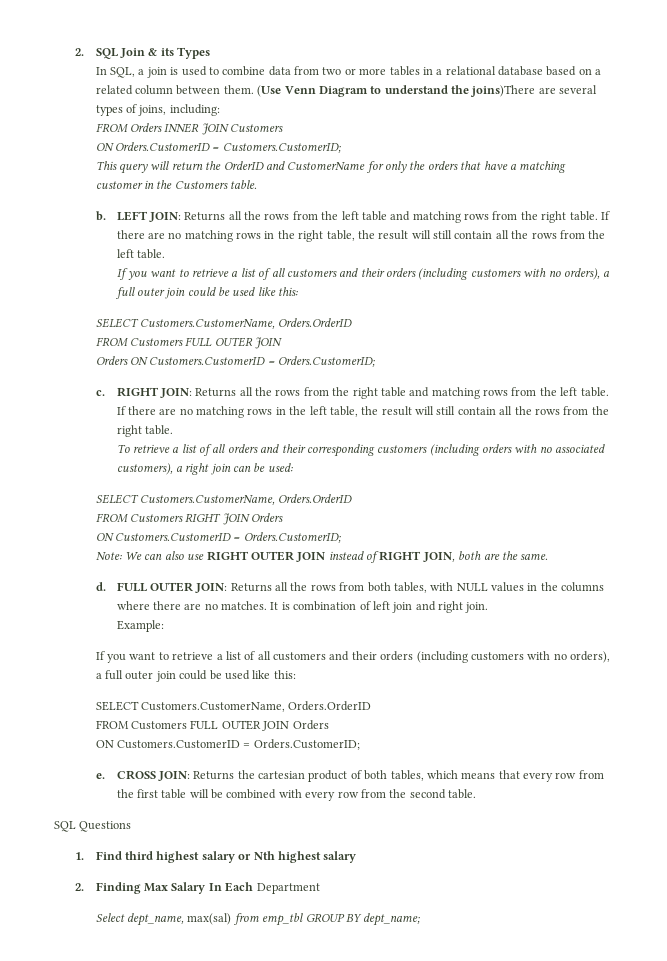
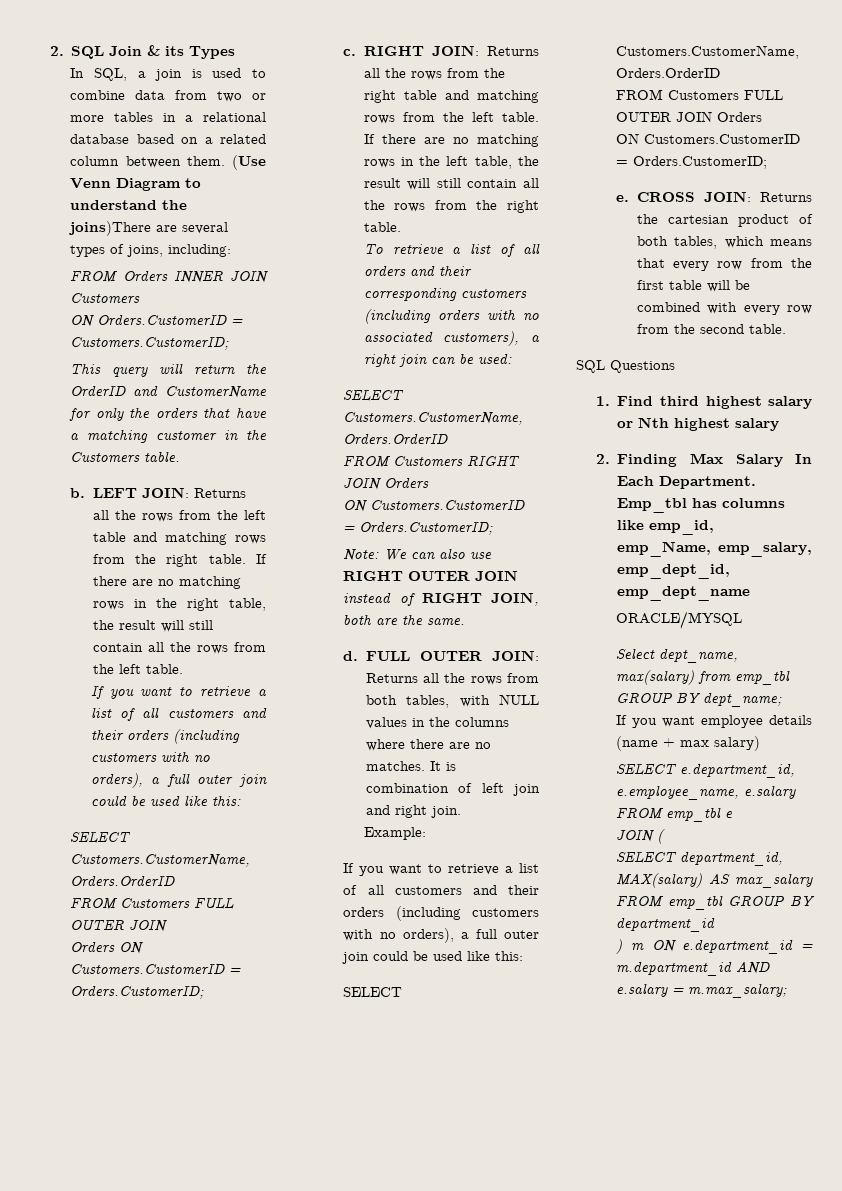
[256,883,320,894] Department -> [659,476,757,489] [617,498,786,513] [617,520,715,535] [617,541,812,557] [617,564,731,579] [617,586,751,601] [616,611,743,629] Department. Emp_tbl has columns like emp_id, emp_Name, emp_salary, emp_dept_id, emp_dept_name // ORACLE/MYSQL
[187,913,232,925] max(sal) -> [616,670,695,685] max(salary)
(421, 919) none -> [616,715,812,728] [616,736,761,751] [616,763,796,778] [616,785,797,800] [616,807,734,822] [616,829,666,844] [616,851,784,866] [616,873,813,888] [616,895,815,910] [616,917,716,932] [616,939,813,954] [616,961,771,976] [616,983,788,998] // If you want employee details (name + max salary) // SELECT e.department_id, e.employee_name, e.salary FROM emp_tbl e // JOIN ( // SELECT department_id, MAX(salary) AS max_salary FROM emp_tbl GROUP BY department_id // ) m ON e.department_id = m.department_id AND e.salary = m.max_salary;

